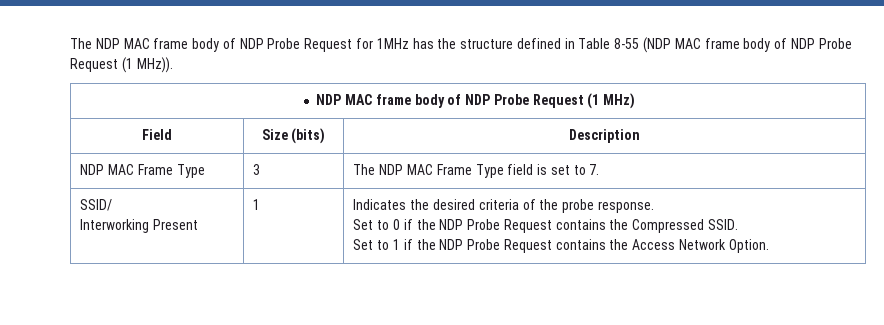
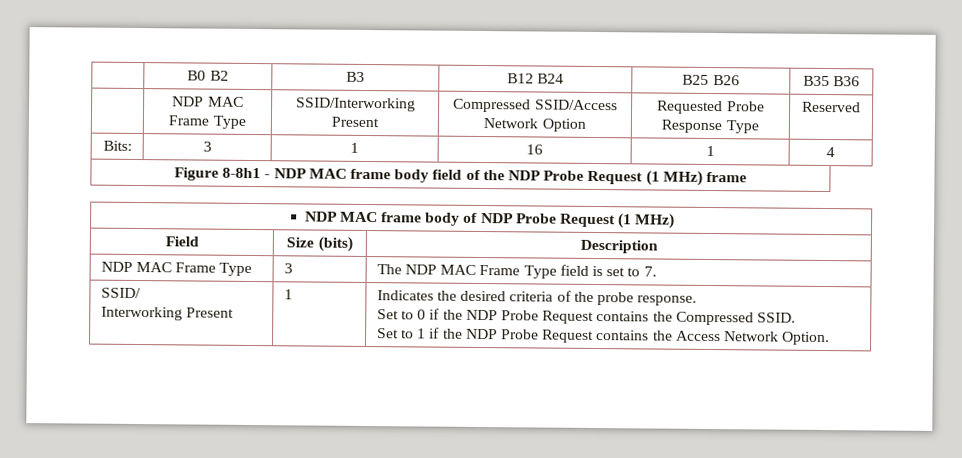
[70,37,852,53] [70,57,173,73] The NDP MAC frame body of NDP Probe Request for 1MHz has the structure defined in Table 8-55 (NDP MAC frame body of NDP Probe Request (1 MHz)). -> [187,70,229,81] [346,71,365,82] [506,73,565,84] [682,74,740,86] [802,75,861,87] [172,96,244,107] [168,115,246,129] [295,97,416,112] [331,116,379,128] [453,98,618,113] [483,118,586,132] [657,100,765,115] [661,119,759,134] [802,101,861,113] [102,140,132,151] [202,141,212,152] [350,142,359,153] [526,144,543,155] [705,145,715,157] [826,147,835,158] [174,167,747,186] | B0 B2 | B3 | B12 B24 | B25 B26 | B35 B36 // | NDP MAC Frame Type | SSID/Interworking Present | Compressed SSID/Access Network Option | Requested Probe Response Type | Reserved // Bits: | 3 | 1 | 16 | 1 | 4 // Figure 8-8h1 - NDP MAC frame body field of the NDP Probe Request (1 MHz) frame

